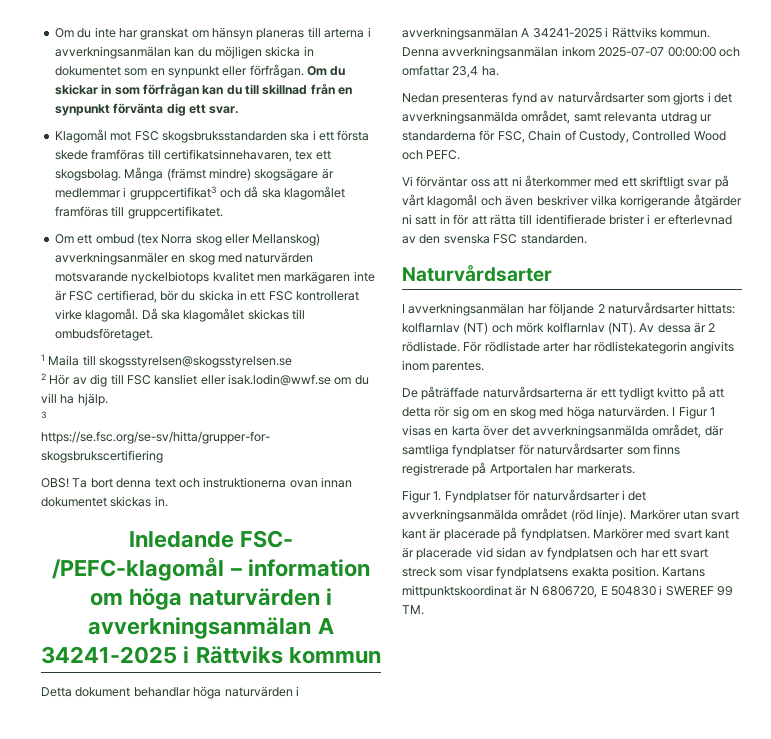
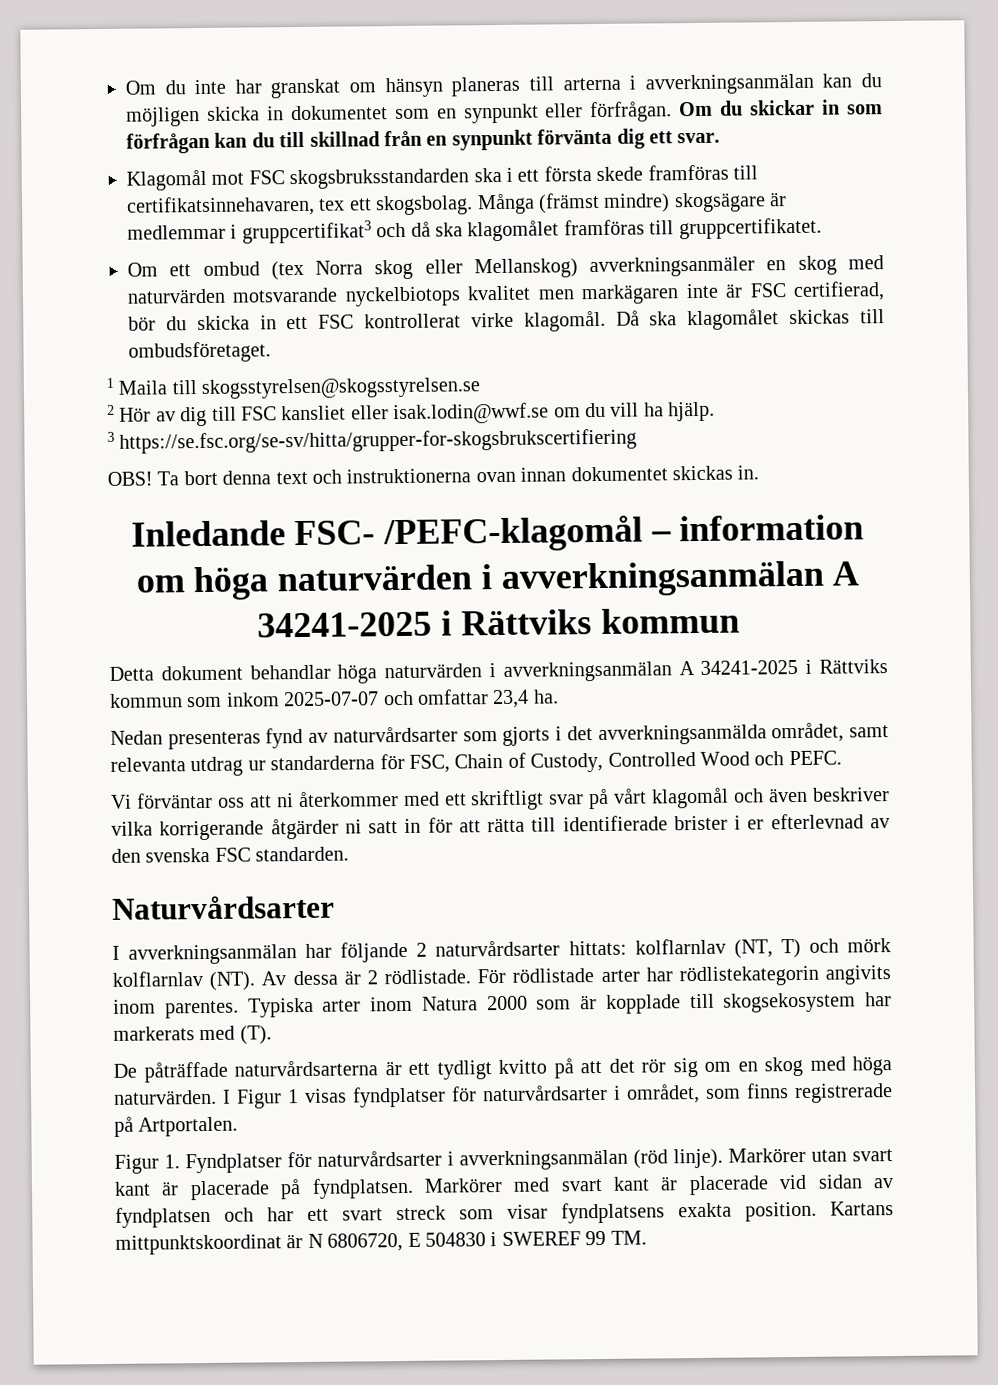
[659,28,710,38] [402,46,559,59] kommun. Denna avverkningsanmälan -> [109,693,223,708] kommun som
[667,47,716,57] 00:00:00 -> (380, 699) none
[463,322,489,335] (NT) -> [733,938,801,959] (NT, T)
(485, 367) none -> [247,992,892,1018] [113,1025,272,1045] Typiska arter inom Natura 2000 som är kopplade till skogsekosystem har markerats med (T).
[402,407,431,417] detta -> [608,1058,635,1073] det
[434,424,724,438] [402,444,449,457] en karta över det avverkningsanmälda området, där samtliga -> (347, 1095) none
(625, 449) none -> [613,1083,700,1104] i området,
[489,464,635,476] Artportalen har markerats. -> [138,1116,239,1137] Artportalen.
[628,491,647,501] [402,508,568,522] det avverkningsanmälda området -> [459,1149,628,1171] avverkningsanmälan

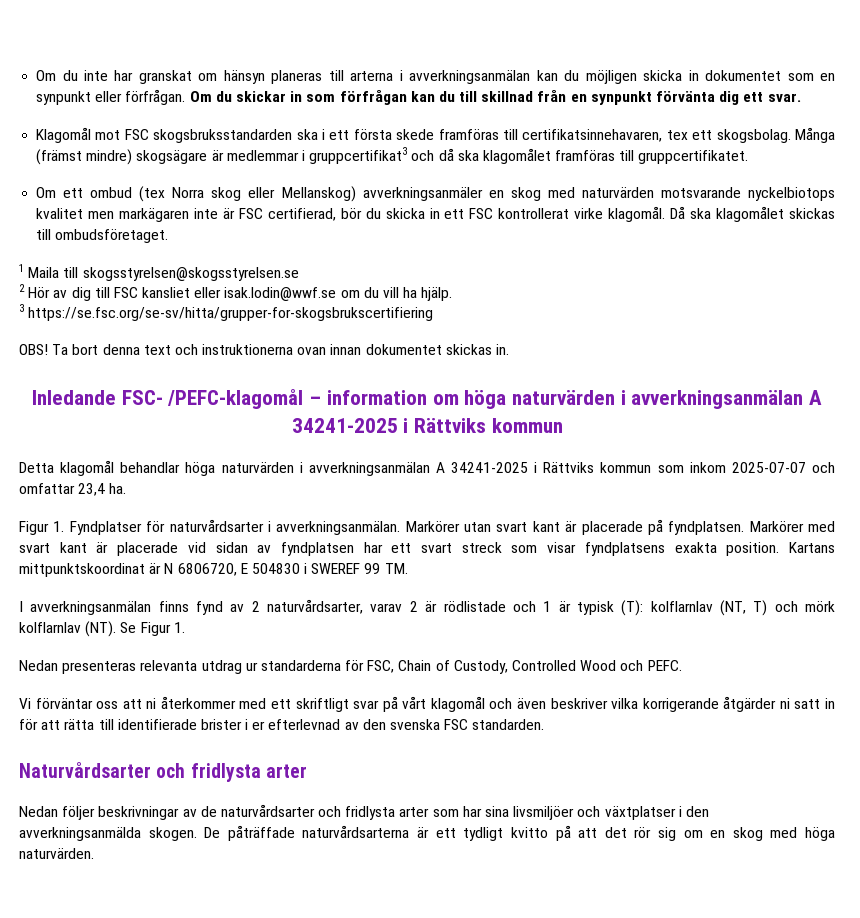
[160,665,243,681] dokument -> [60,460,115,476] klagomål
[110,722,890,750] Nedan presenteras fynd av naturvårdsarter som gjorts i det avverkningsanmälda området, samt -> [19,519,835,535] [19,542,836,556] [19,563,408,577] [19,599,836,616] [19,621,185,637] [19,660,137,674] Figur 1. Fyndplatser för naturvårdsarter i avverkningsanmälan. Markörer utan svart kant är placerade på fyndplatsen. Markörer med svart kant är placerade vid sidan av fyndplatsen har ett svart streck som visar fyndplatsens exakta position. Kartans mittpunktskoordinat är N 6806720, E 504830 i SWEREF 99 TM. // I avverkningsanmälan finns fynd av 2 naturvårdsarter, varav 2 är rödlistade och 1 är typisk (T): kolflarnlav (NT, T) och mörk kolflarnlav (NT). Se Figur 1. // Nedan presenteras
[112,938,892,965] [112,965,891,991] [113,992,892,1019] [113,1025,272,1045] // I avverkningsanmälan har följande 2 naturvårdsarter hittats: kolflarnlav (NT, T) och mörk kolflarnlav (NT). Av dessa är 2 rödlistade. För rödlistade arter har rödlistekategorin angivits inom parentes. Typiska arter inom Natura 2000 som är kopplade till skogsekosystem har markerats med (T). // -> [156,763,307,782] [19,804,709,820] [19,827,197,841] och fridlysta arter // Nedan följer beskrivningar av de naturvårdsarter och fridlysta arter som har sina livsmiljöer och växtplatser i den avverkningsanmälda skogen.
[223,1083,893,1109] [114,1116,239,1137] [114,1147,893,1174] [114,1174,894,1201] [115,1201,894,1228] [115,1230,647,1255] I Figur 1 visas fyndplatser för naturvårdsarter i området, som finns registrerade på Artportalen. // Figur 1. Fyndplatser för naturvårdsarter i avverkningsanmälan (röd linje). Markörer utan svart kant är placerade på fyndplatsen. Markörer med svart kant är placerade vid sidan av fyndplatsen och har ett svart streck som visar fyndplatsens exakta position. Kartans mittpunktskoordinat är N 6806720, E 504830 i SWEREF 99 TM. -> (94, 853) none

